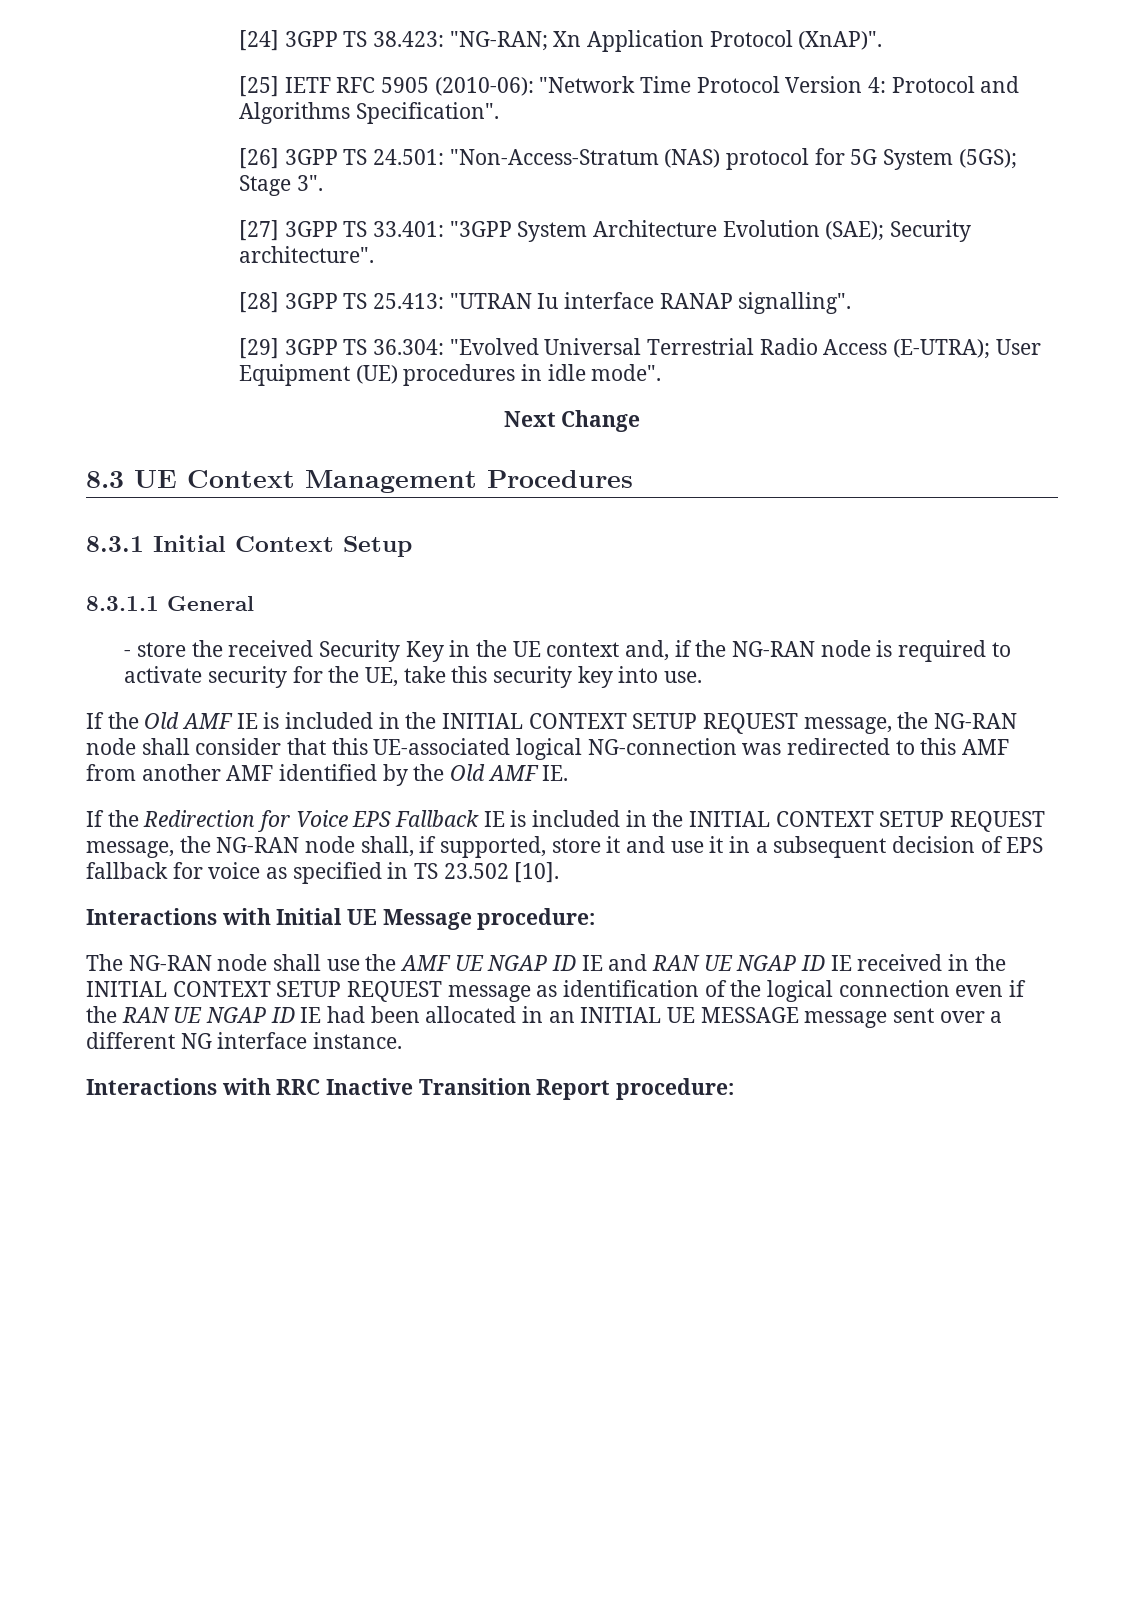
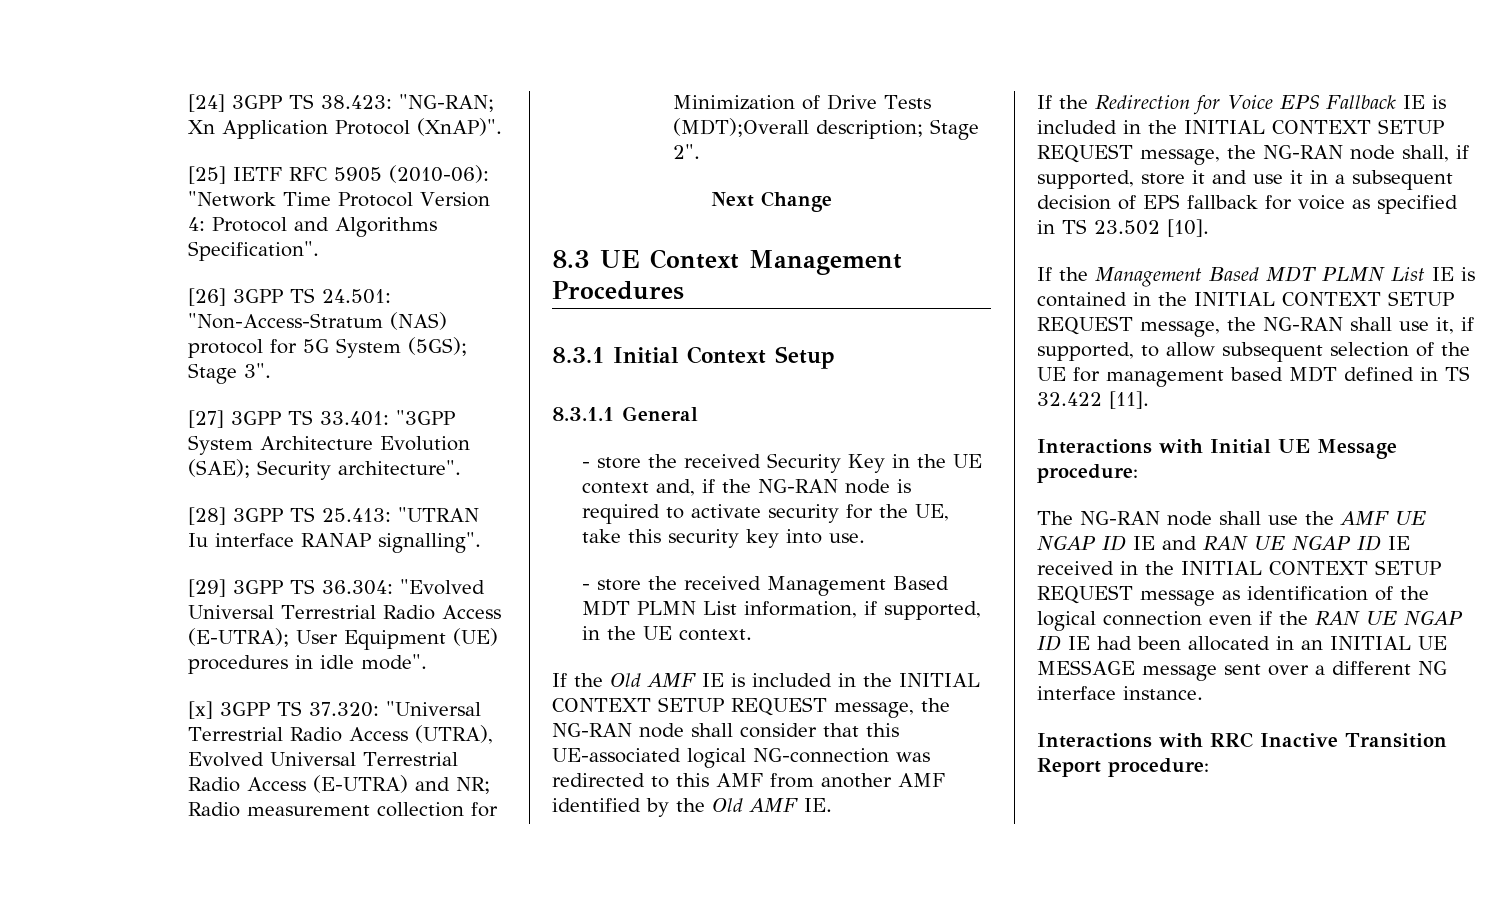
(662, 372) none -> [188,701,482,719] [188,725,494,744] [188,752,459,767] [188,775,491,794] [188,802,499,817] [673,94,932,110] [673,118,980,140] [673,144,701,159] // [x] 3GPP TS 37.320: "Universal Terrestrial Radio Access (UTRA), Evolved Universal Terrestrial Radio Access (E-UTRA) and NR; Radio measurement collection for Minimization of Drive Tests (MDT);Overall description; Stage 2".
(702, 677) none -> [582,576,950,596] [582,600,982,620] [582,626,753,641] // - store the received Management Based MDT PLMN List information, if supported, in the UE context.
(560, 872) none -> [1037,266,1475,287] [1037,291,1454,307] [1037,316,1474,337] [1037,342,1470,362] [1037,366,1470,387] [1037,391,1149,409] // If the Management Based MDT PLMN List IE is contained in the INITIAL CONTEXT SETUP REQUEST message, the NG-RAN shall use it, if supported, to allow subsequent selection of the UE for management based MDT defined in TS 32.422 [11].

